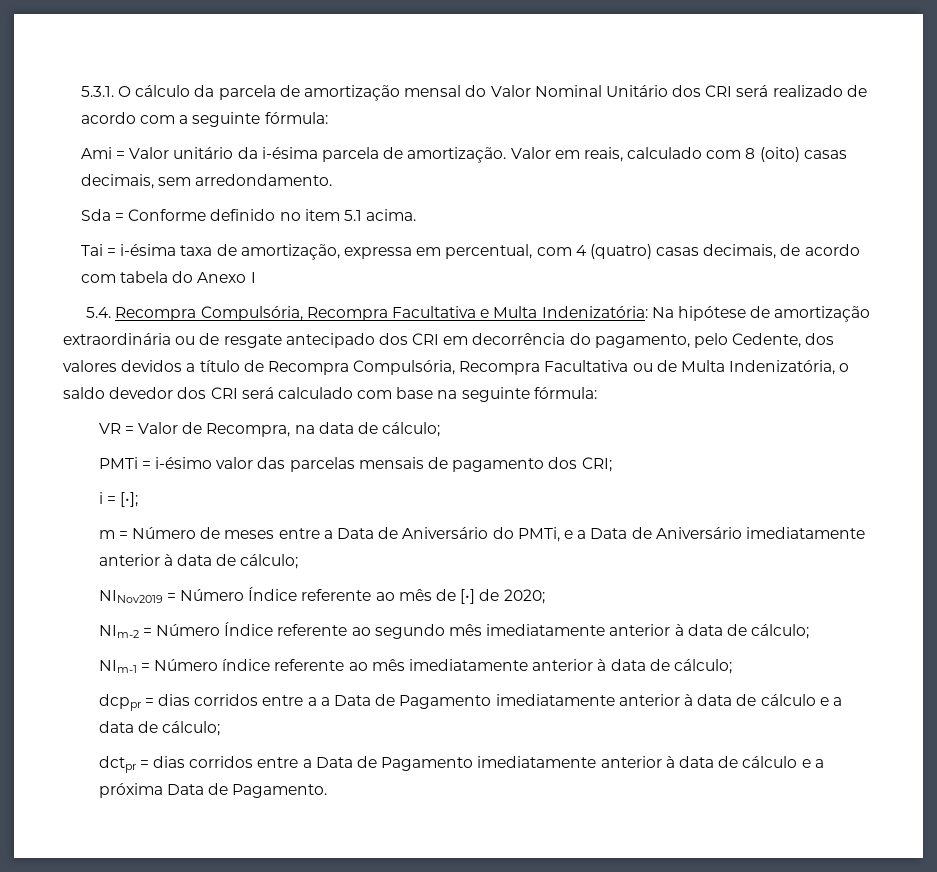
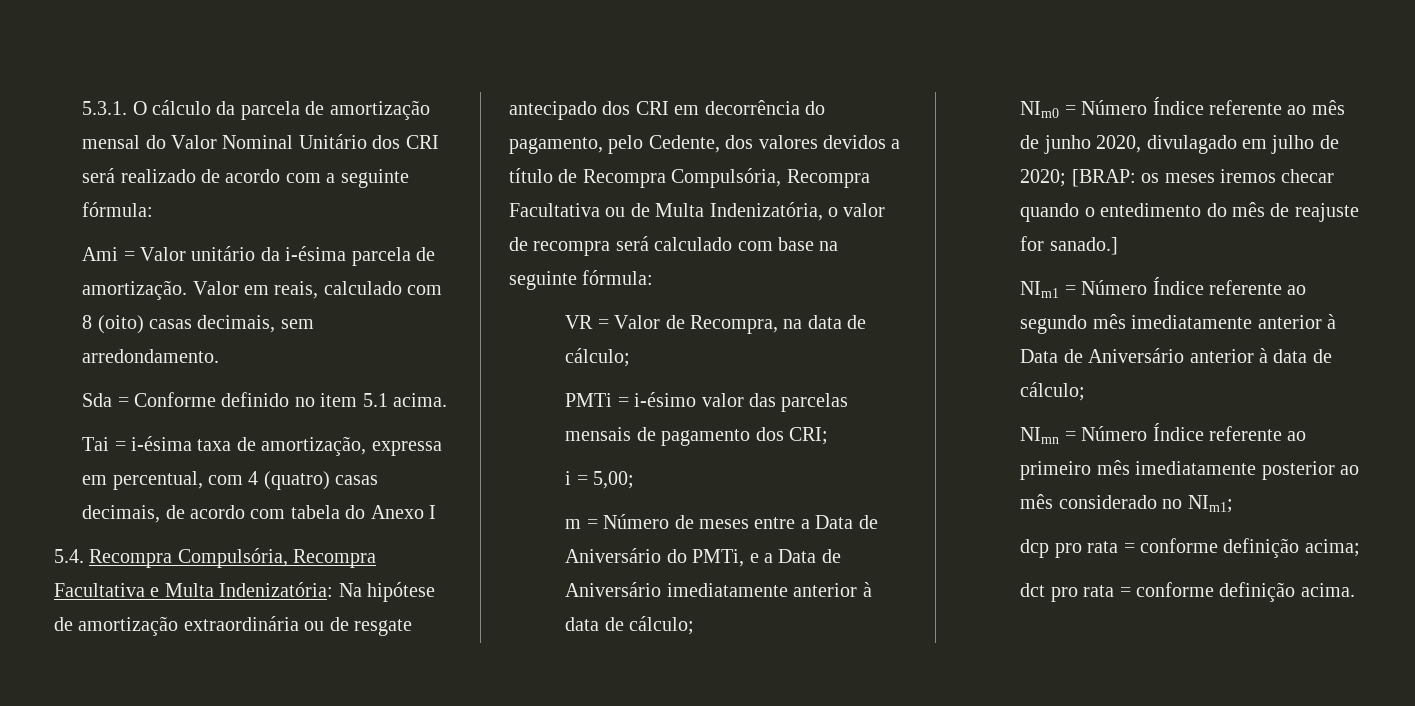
[63,387,238,399] saldo devedor dos CRI -> [843,203,886,217] [509,237,611,256] valor de recompra
[120,492,139,507] [•]; -> [593,471,635,489] 5,00;
[98,590,163,603] NINov2019 -> [1020,101,1060,118] NIm0
[460,589,545,604] [98,625,139,638] [•] de 2020; // NIm-2 -> [1043,135,1339,154] [1020,169,1335,187] [1020,202,1359,222] [1020,236,1118,255] [1020,281,1060,298] junho 2020, divulagado em julho de 2020; [BRAP: os meses iremos checar quando o entedimento do mês de reajuste for sanado.] // NIm1
[687,624,810,639] [98,659,732,674] [98,694,842,711] [98,721,221,736] [98,756,824,773] [98,783,328,798] data de cálculo; // NIm-1 = Número índice referente ao mês imediatamente anterior à data de cálculo; // dcppr = dias corridos entre a a Data de Pagamento imediatamente anterior à data de cálculo e a data de cálculo; // dctpr = dias corridos entre a Data de Pagamento imediatamente anterior à data de cálculo e a próxima Data de Pagamento. -> [1020,348,1332,363] [1020,382,1086,401] [1020,423,1307,444] [1020,460,1360,480] [1020,494,1233,513] [1020,538,1360,558] [1020,582,1355,602] Data de Aniversário anterior à data de cálculo; // NImn = Número Índice referente ao primeiro mês imediatamente posterior ao mês considerado no NIm1; // dcp pro rata = conforme definição acima; // dct pro rata = conforme definição acima.

